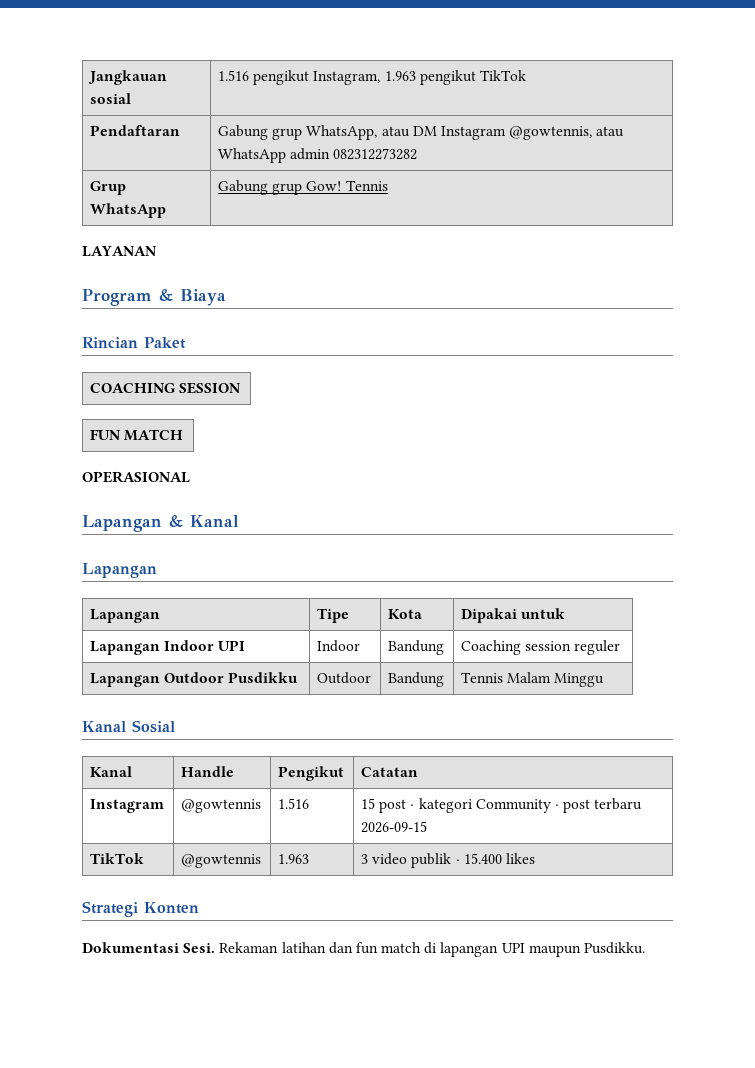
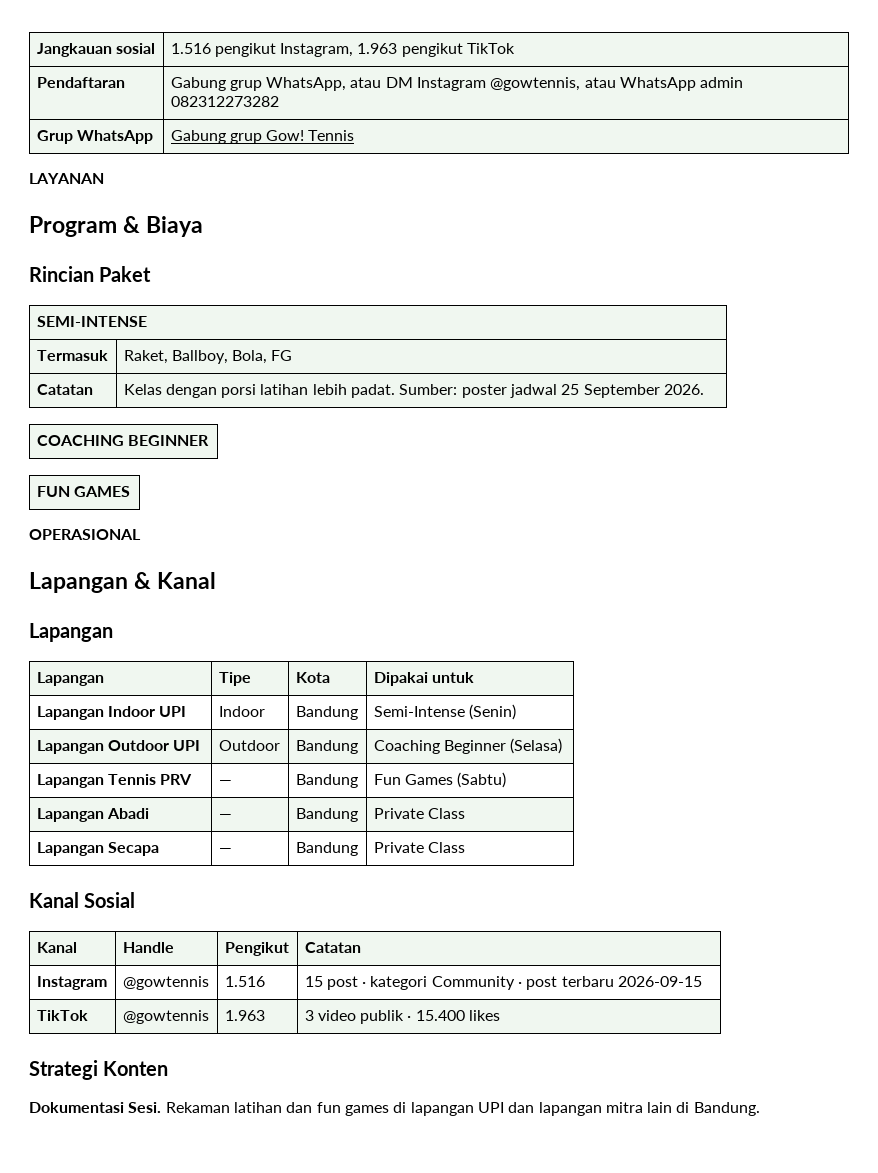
(186, 343) none -> [36,316,147,327] [36,350,108,361] [123,350,293,364] [36,384,93,395] [123,384,705,398] // SEMI-INTENSE // Termasuk | Raket, Ballboy, Bola, FG // Catatan | Kelas dengan porsi latihan lebih padat. Sumber: poster jadwal 25 September 2026.
[179,382,242,394] SESSION -> [127,435,209,446] BEGINNER
[124,429,184,441] MATCH -> [73,486,130,497] GAMES
[461,640,621,655] Coaching session reguler -> [373,704,516,720] Semi-Intense (Senin)
[228,672,298,683] Pusdikku -> [173,740,201,751] UPI
[461,672,605,687] Tennis Malam Minggu -> [373,738,563,754] [36,774,193,788] [218,780,232,785] [295,774,358,788] [373,772,507,788] [36,808,149,822] [218,814,232,819] [295,808,358,822] [373,808,465,819] [36,842,159,856] [218,848,232,853] [295,842,358,856] [373,842,465,853] Coaching Beginner (Selasa) // Lapangan Tennis PRV | — | Bandung | Fun Games (Sabtu) // Lapangan Abadi | — | Bandung | Private Class // Lapangan Secapa | — | Bandung | Private Class
[381,942,422,953] match -> [344,1105,389,1116] games
[528,942,646,957] maupun Pusdikku. -> [508,1102,760,1116] dan lapangan mitra lain di Bandung.

